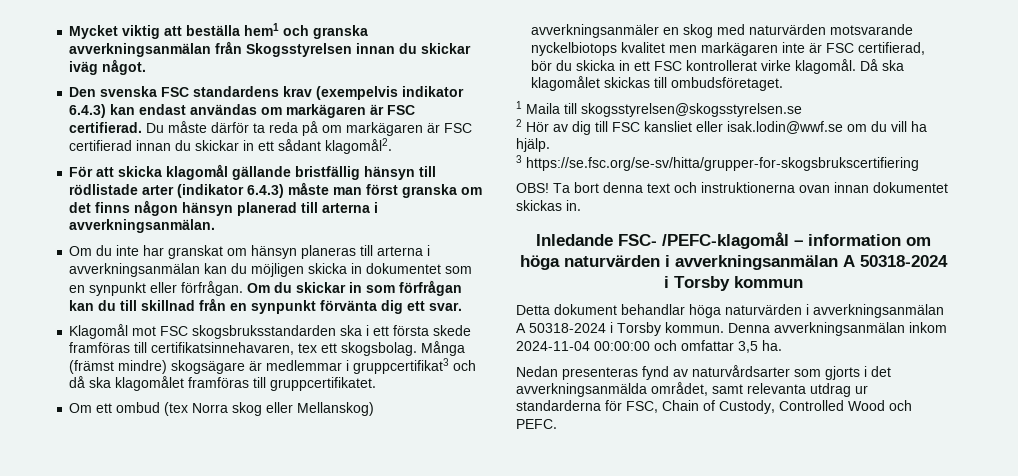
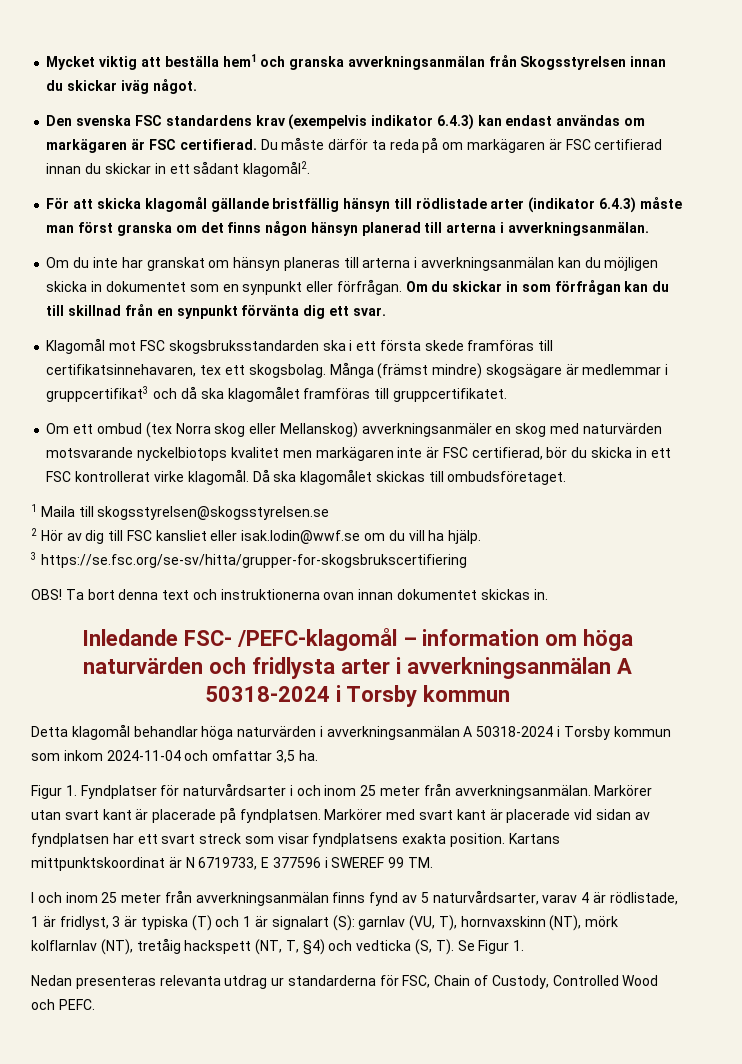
(660, 261) none -> [209,657,390,679] och fridlysta arter
[554,304,617,315] dokument -> [71,724,130,740] klagomål
[665,322,905,336] kommun. Denna avverkningsanmälan -> [613,726,671,737] [31,753,60,761] kommun som
[594,341,650,351] 00:00:00 -> (181, 755) none
[516,365,891,380] [516,382,743,397] Nedan presenteras fynd av naturvårdsarter som gjorts i det avverkningsanmälda området, samt -> [31,783,653,799] [31,807,650,823] [31,833,560,847] [31,857,434,871] [31,890,678,906] [31,915,619,931] [31,938,525,955] [31,975,156,989] Figur 1. Fyndplatser för naturvårdsarter i och inom 25 meter från avverkningsanmälan. Markörer utan svart kant är placerade på fyndplatsen. Markörer med svart kant är placerade vid sidan av fyndplatsen har ett svart streck som visar fyndplatsens exakta position. Kartans mittpunktskoordinat är N 6719733, E 377596 i SWEREF 99 TM. // I och inom 25 meter från avverkningsanmälan finns fynd av 5 naturvårdsarter, varav 4 är rödlistade, 1 är fridlyst, 3 är typiska (T) och 1 är signalart (S): garnlav (VU, T), hornvaxskinn (NT), mörk kolflarnlav (NT), tretåig hackspett (NT, T, §4) och vedticka (S, T). Se Figur 1. // Nedan presenteras

